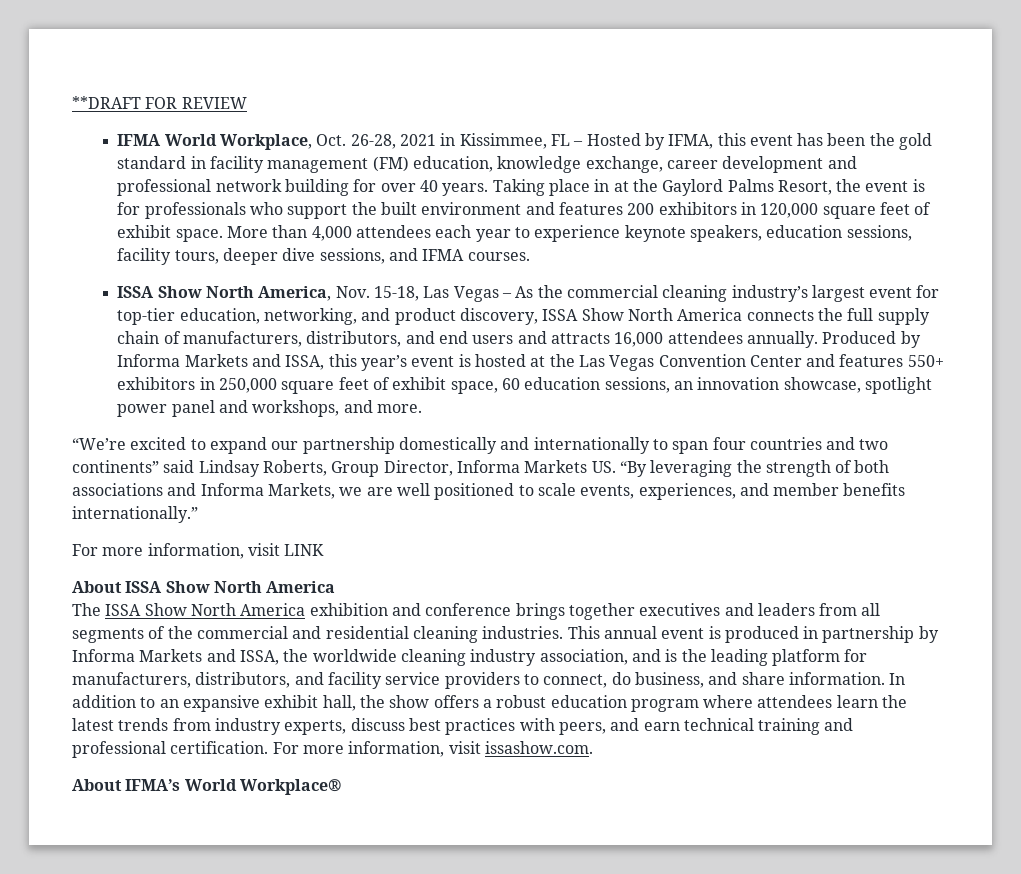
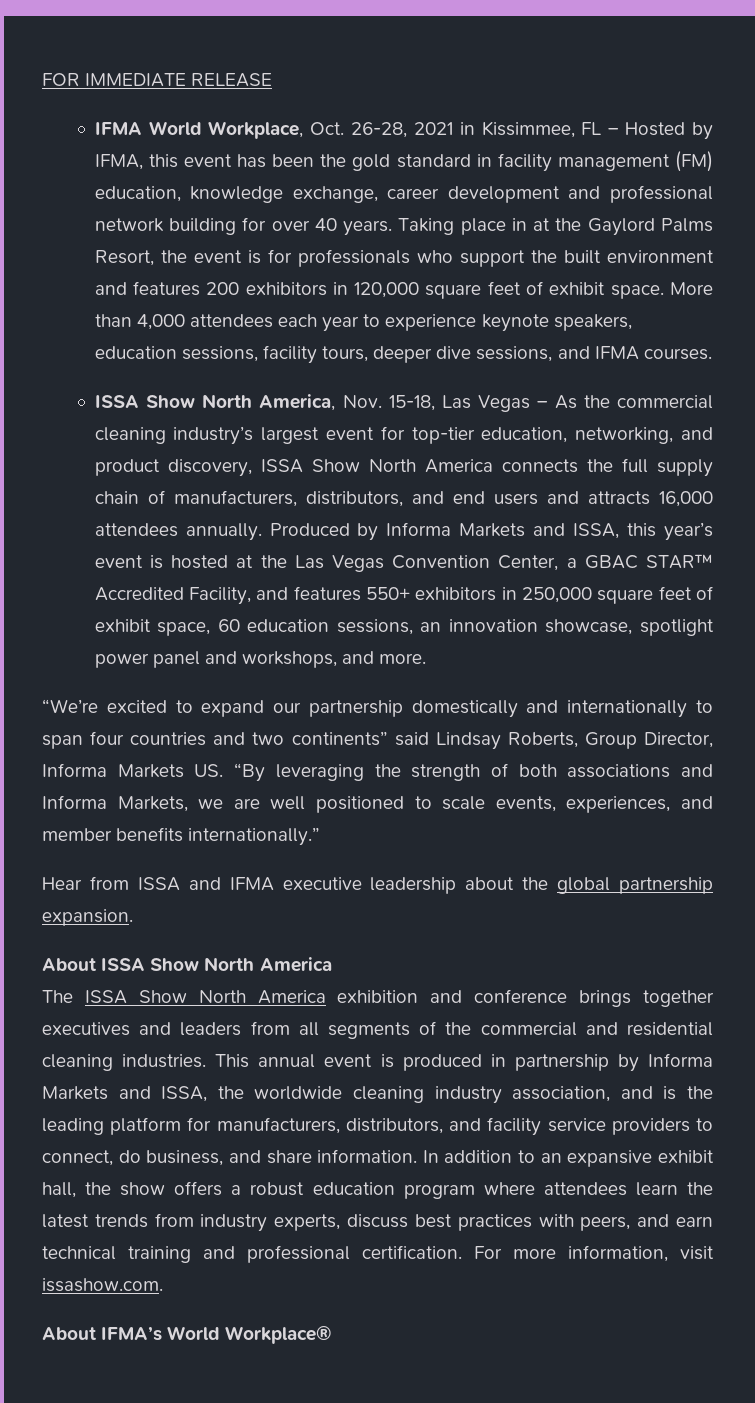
[72,96,247,109] **DRAFT FOR REVIEW -> [42,73,273,87] FOR IMMEDIATE RELEASE
[749,355,802,367] Center -> [498,554,713,571] [94,587,252,605] Center, a GBAC STAR™ Accredited Facility,
[72,543,325,559] For more information, visit LINK -> [42,876,713,894] [42,909,133,926] Hear from ISSA and IFMA executive leadership about the global partnership expansion.

